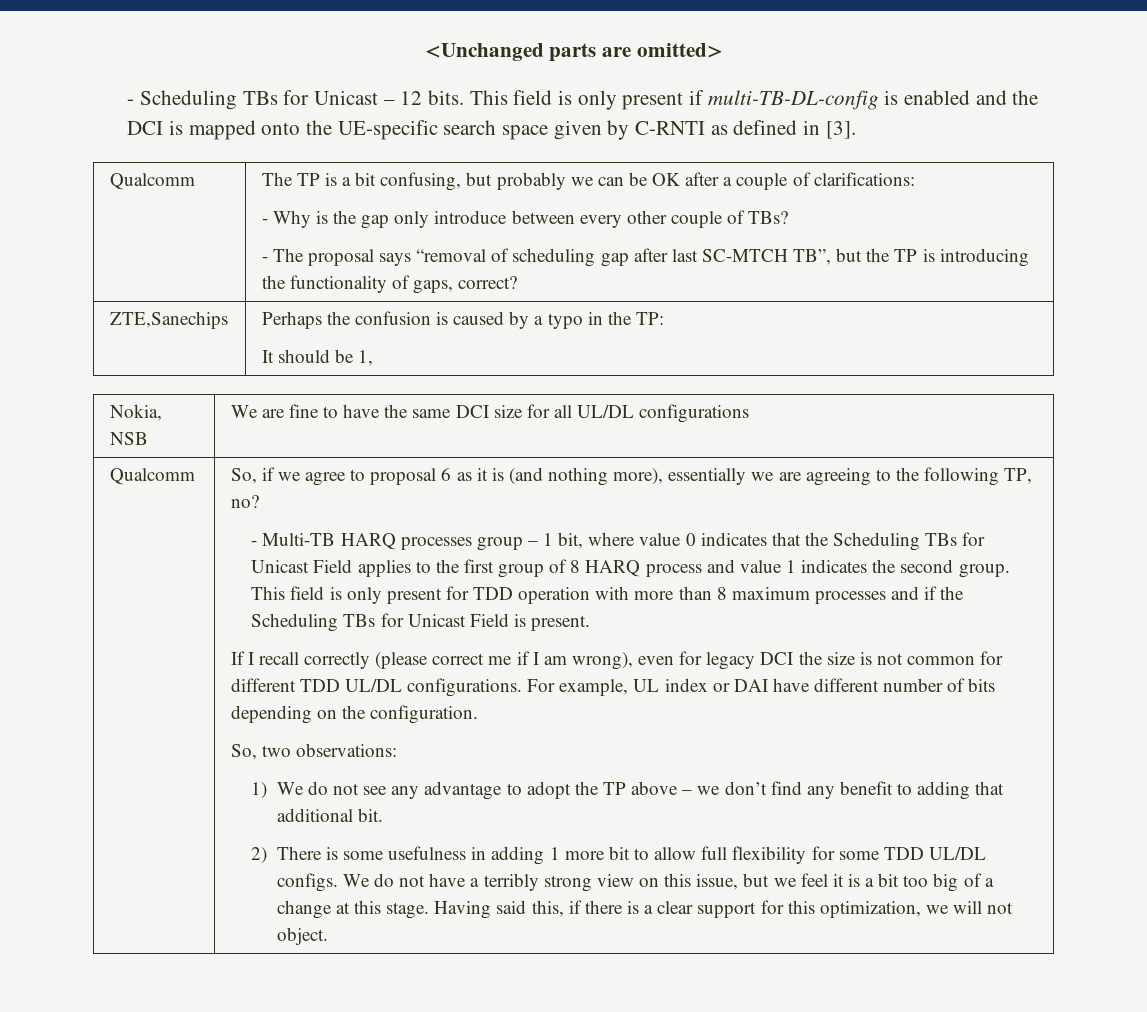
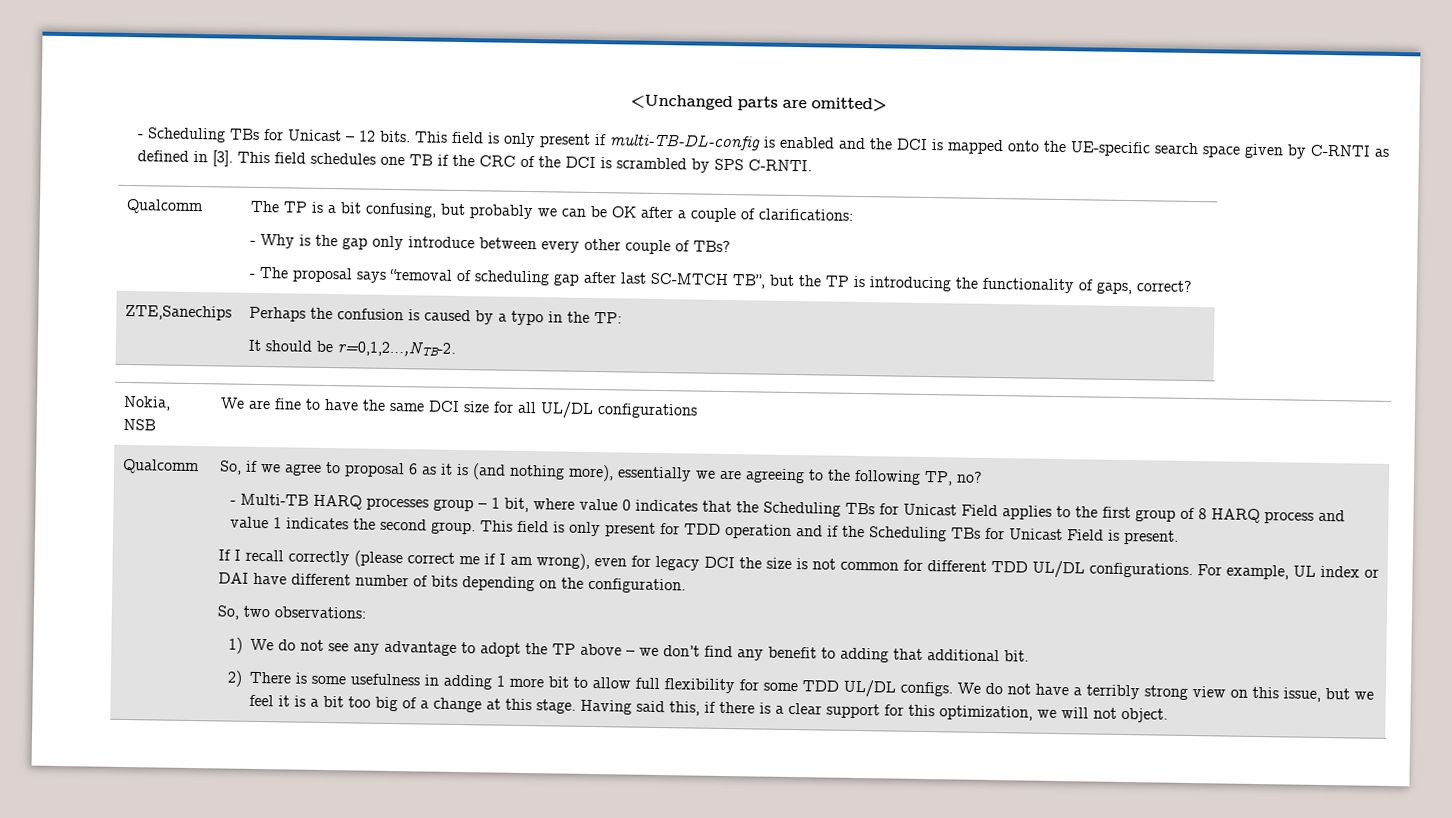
(856, 130) none -> [236,151,812,173] This field schedules one TB if the CRC of the DCI is scrambled by SPS C-RNTI.
[358,350,374,366] 1, -> [336,340,456,357] r=0,1,2...,NTB-2.
[595,586,886,604] with more than 8 maximum processes -> (793, 532) none

